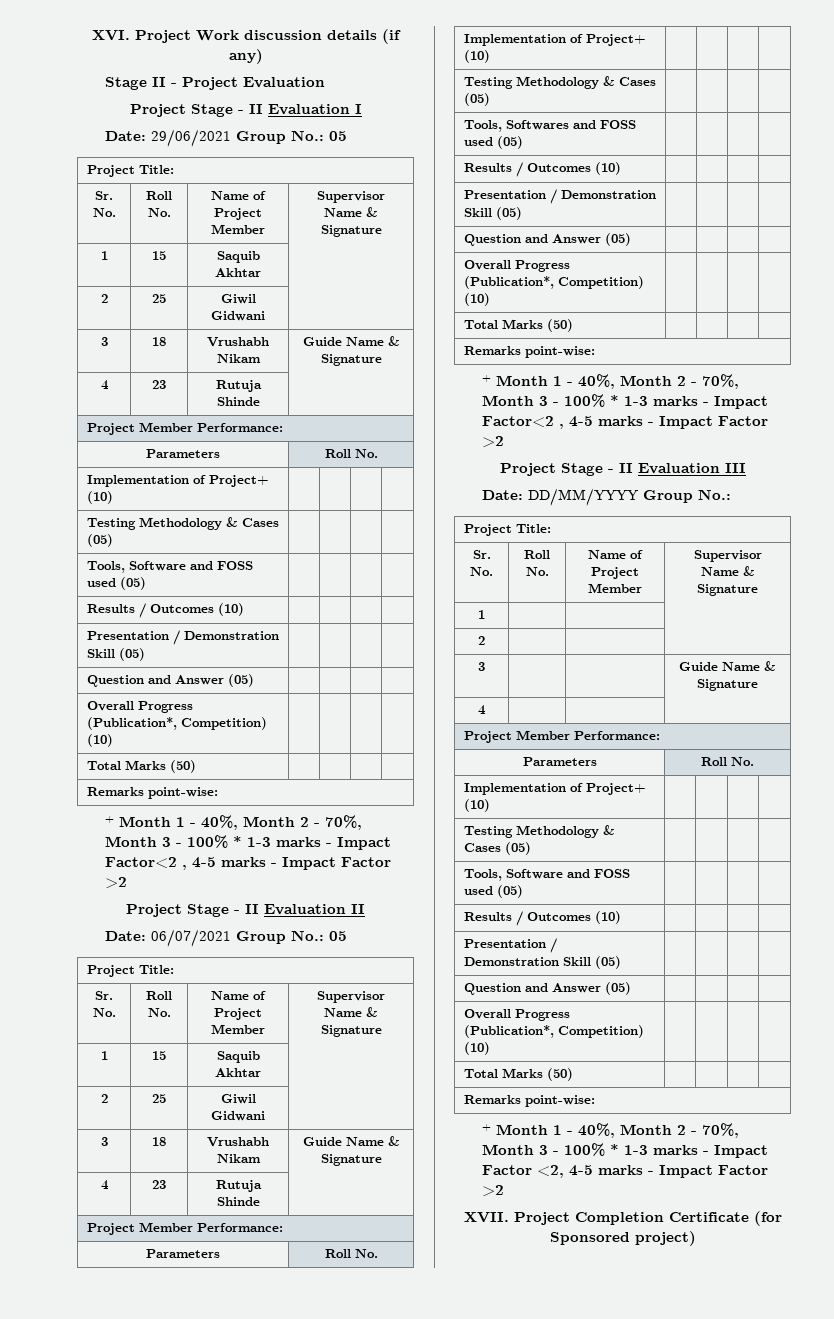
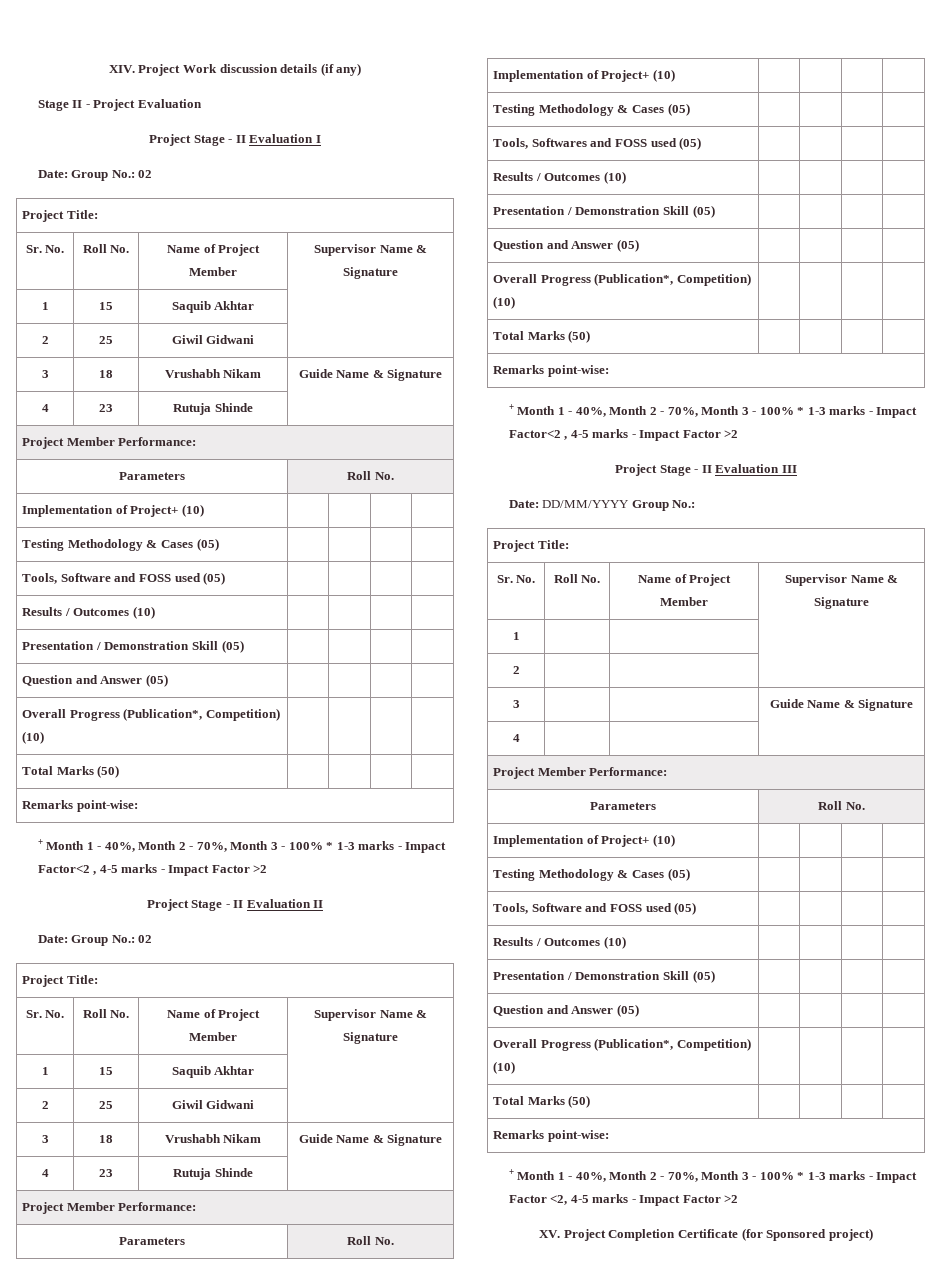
[92,30,130,41] XVI. -> [108,65,135,73] XIV.
[150,129,347,147] 29/06/2021 Group No.: 05 -> [71,170,153,181] Group No.: 02
[150,929,347,947] 06/07/2021 Group No.: 05 -> [71,935,153,946] Group No.: 02
[463,1212,509,1223] XVII. -> [539,1230,561,1238] XV.

